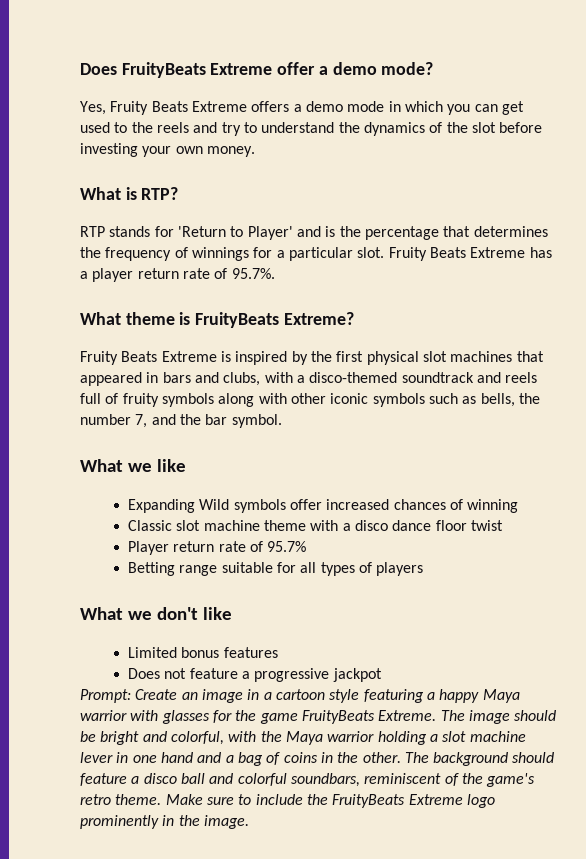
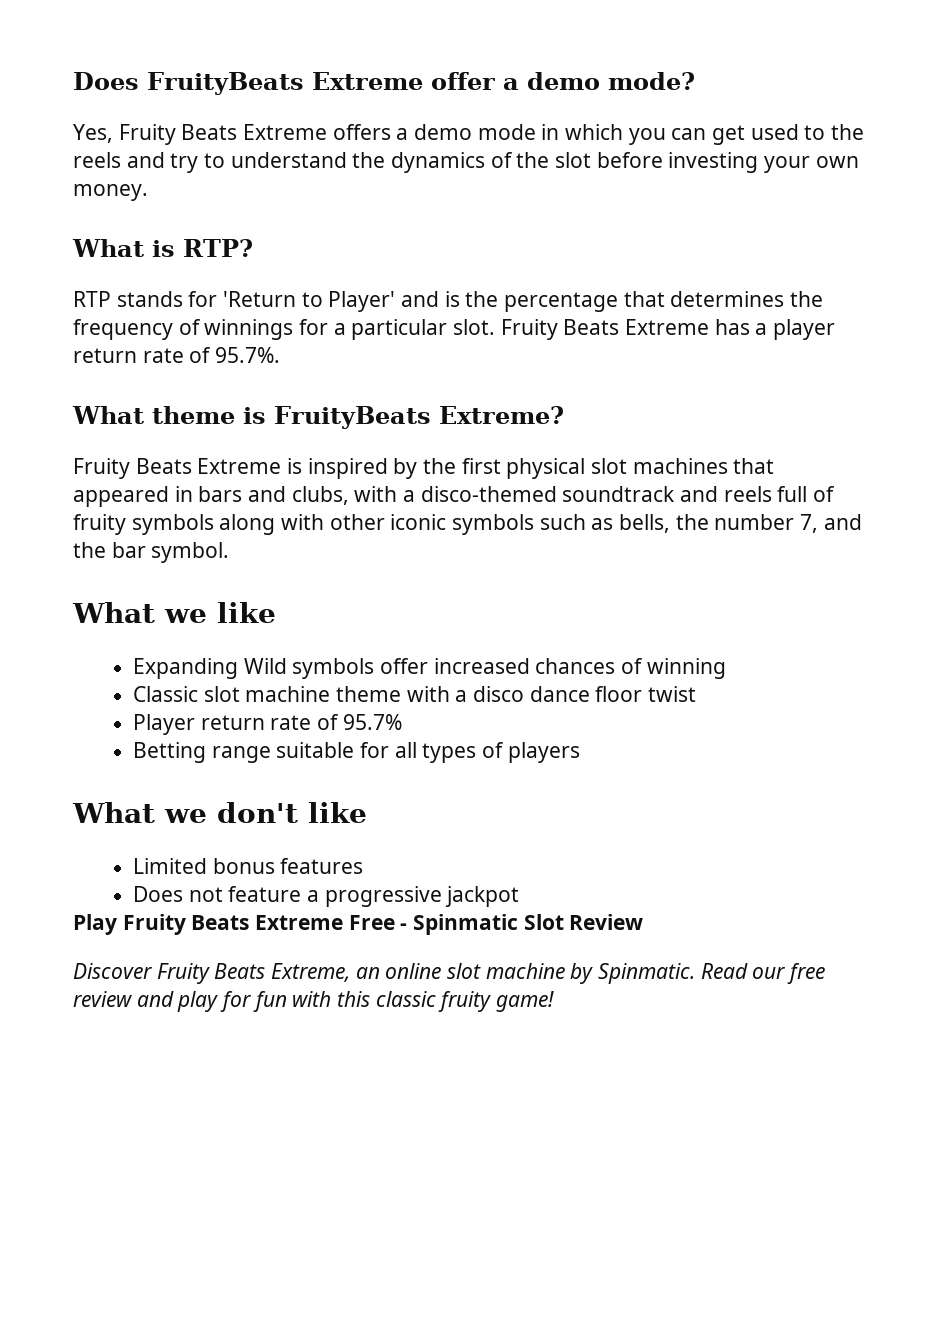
[80,689,520,703] [80,710,557,724] [80,731,526,745] [80,752,555,766] [80,773,536,787] [80,794,495,808] [80,815,249,829] Prompt: Create an image in a cartoon style featuring a happy Maya warrior with glasses for the game FruityBeats Extreme. The image should be bright and colorful, with the Maya warrior holding a slot machine lever in one hand and a bag of coins in the other. The background should feature a disco ball and colorful soundbars, reminiscent of the game's retro theme. Make sure to include the FruityBeats Extreme logo prominently in the image. -> [73,914,644,935] [73,963,826,984] [73,991,555,1012] Play Fruity Beats Extreme Free - Spinmatic Slot Review // Discover Fruity Beats Extreme, an online slot machine by Spinmatic. Read our free review and play for fun with this classic fruity game!

